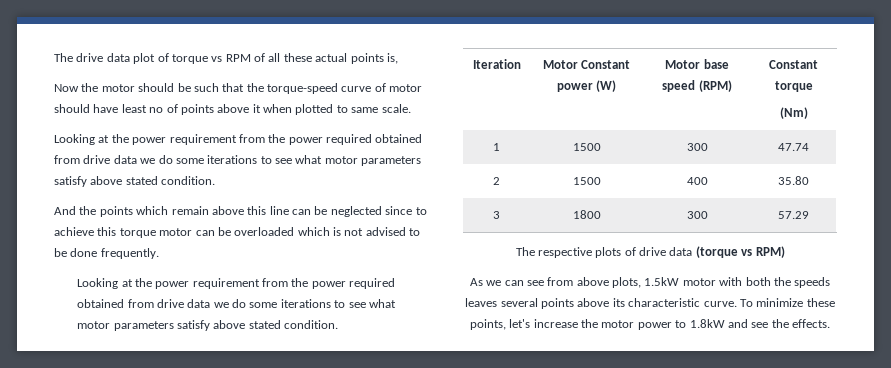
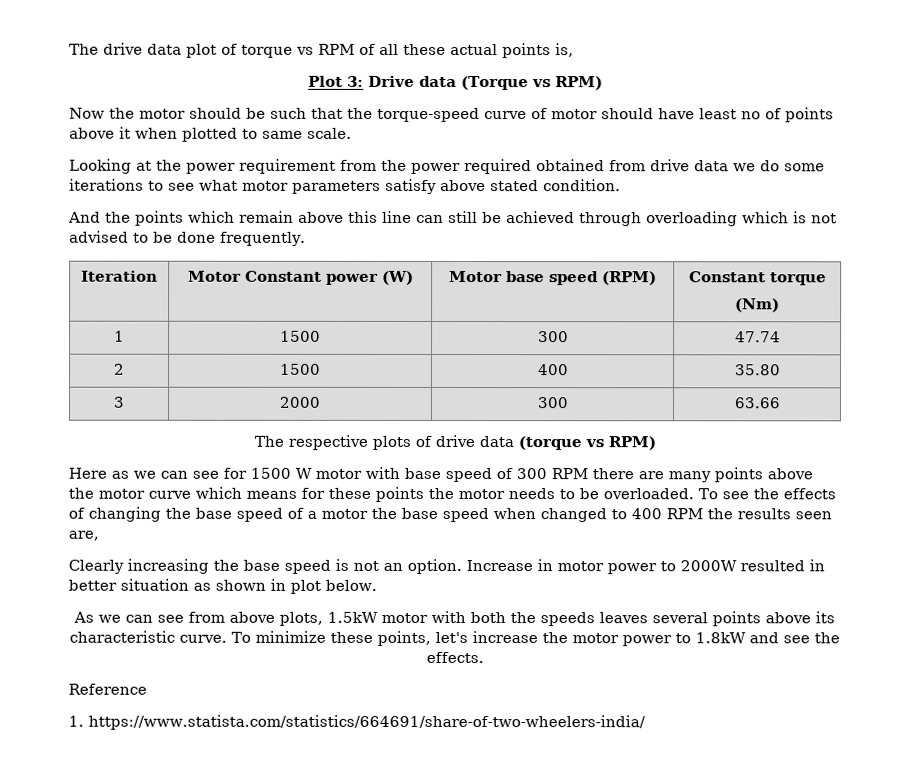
(398, 58) none -> [308,75,603,91] // Plot 3: Drive data (Torque vs RPM)
[314,206,427,217] [54,227,295,238] be neglected since to achieve this torque motor can be overloaded -> [448,210,738,227] still be achieved through overloading
[77,278,396,289] [77,299,396,308] [77,320,339,331] // Looking at the power requirement from the power required obtained from drive data we do some iterations to see what motor parameters satisfy above stated condition. -> (306, 238) none
[572,210,601,219] [686,211,708,219] [778,211,809,219] 1800 | 300 | 57.29 -> [279,396,320,408] [536,397,568,409] [733,397,780,409] 2000 | 300 | 63.66
(785, 252) none -> [68,466,813,483] [68,486,836,502] [68,506,832,523] [68,530,99,541] [68,558,825,575] [68,578,377,594] // Here as we can see for 1500 W motor with base speed of 300 RPM there are many points above the motor curve which means for these points the motor needs to be overloaded. To see the effects of changing the base speed of a motor the base speed when changed to 400 RPM the results seen are, // Clearly increasing the base speed is not an option. Increase in motor power to 2000W resulted in better situation as shown in plot below.
(831, 323) none -> [68,683,147,695] [68,714,646,731] // Reference // 1. https://www.statista.com/statistics/664691/share-of-two-wheelers-india/

